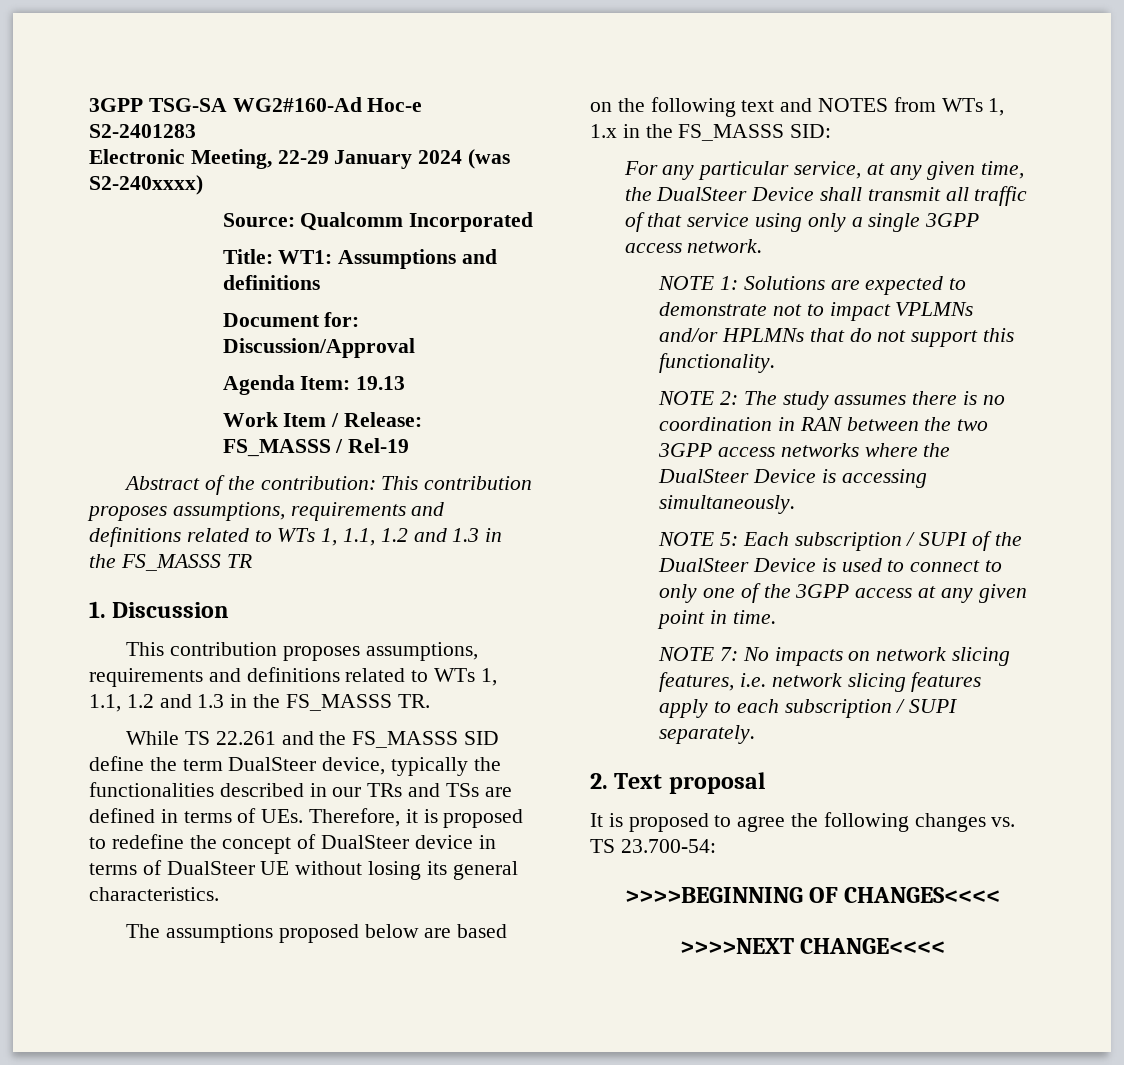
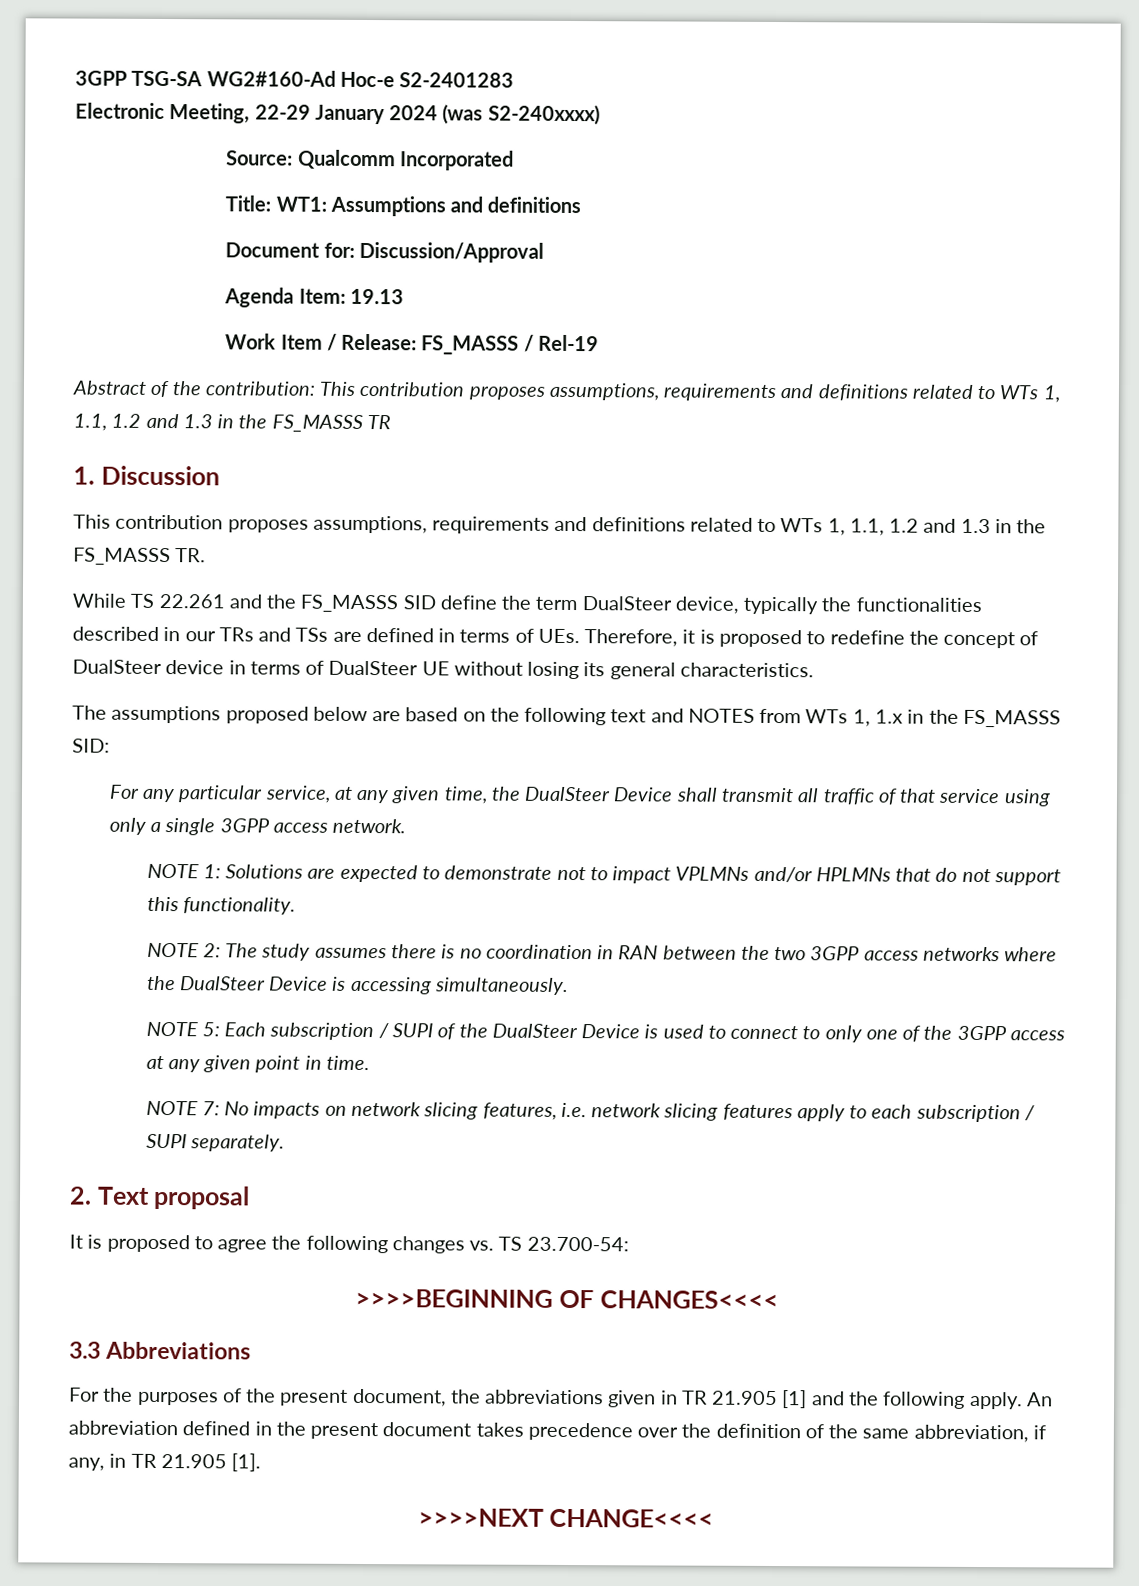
(1001, 895) none -> [69,1341,252,1360] [69,1387,1053,1410] [68,1420,1046,1443] [68,1453,262,1472] // 3.3 Abbreviations // For the purposes of the present document, the abbreviations given in TR 21.905 [1] and the following apply. An abbreviation defined in the present document takes precedence over the definition of the same abbreviation, if any, in TR 21.905 [1].

